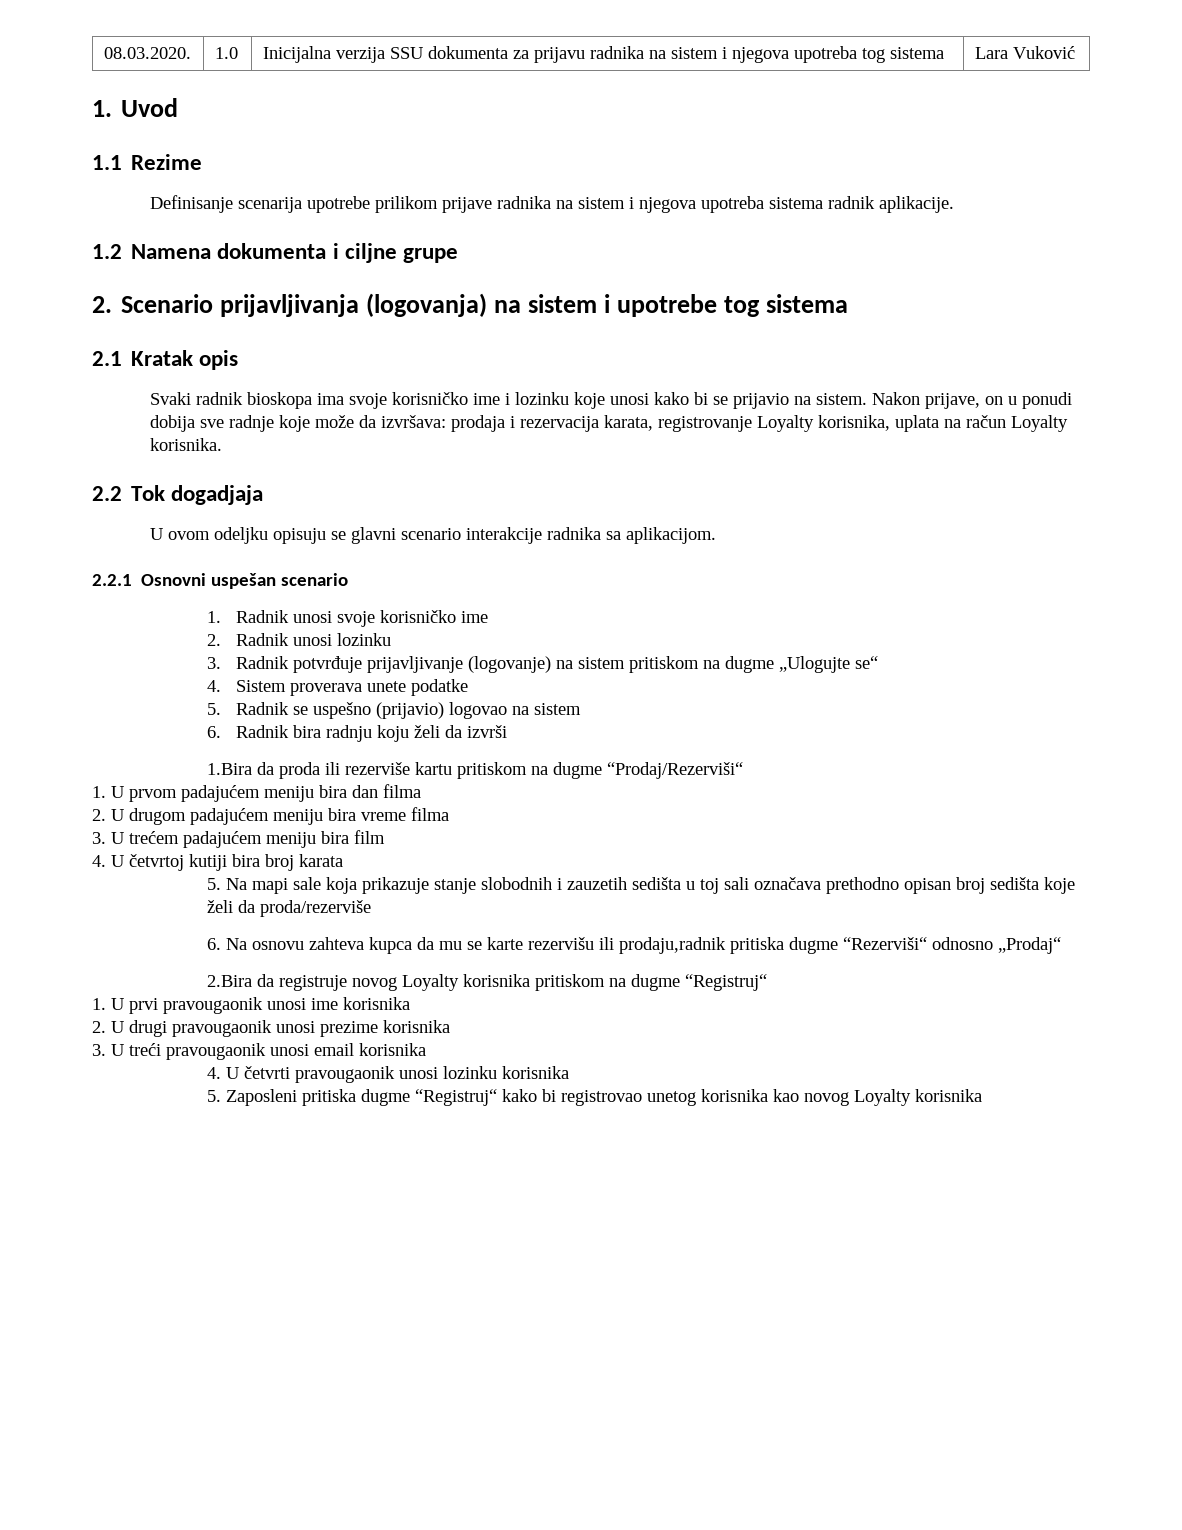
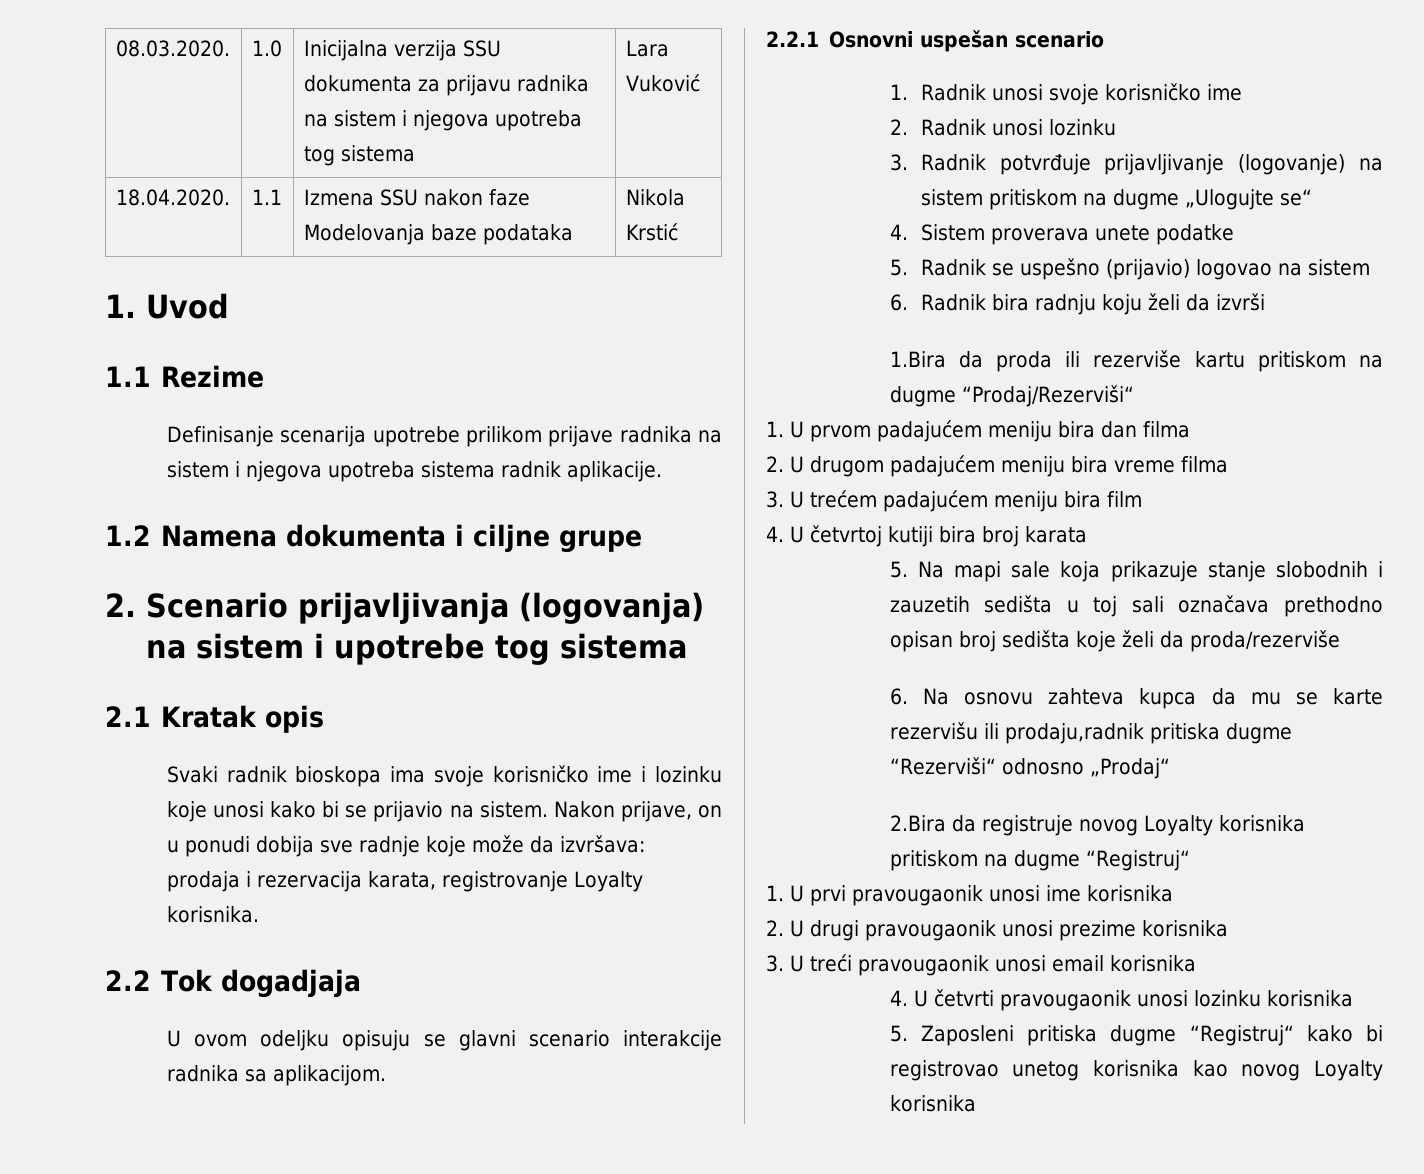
(1075, 52) none -> [115,189,230,206] [251,189,282,205] [303,189,530,206] [303,224,573,245] [625,189,685,206] [625,223,678,241] // 18.04.2020. | 1.1 | Izmena SSU nakon faze Modelovanja baze podataka | Nikola Krstić
[817,415,1068,432] korisnika, uplata na račun Loyalty -> (643, 881) none

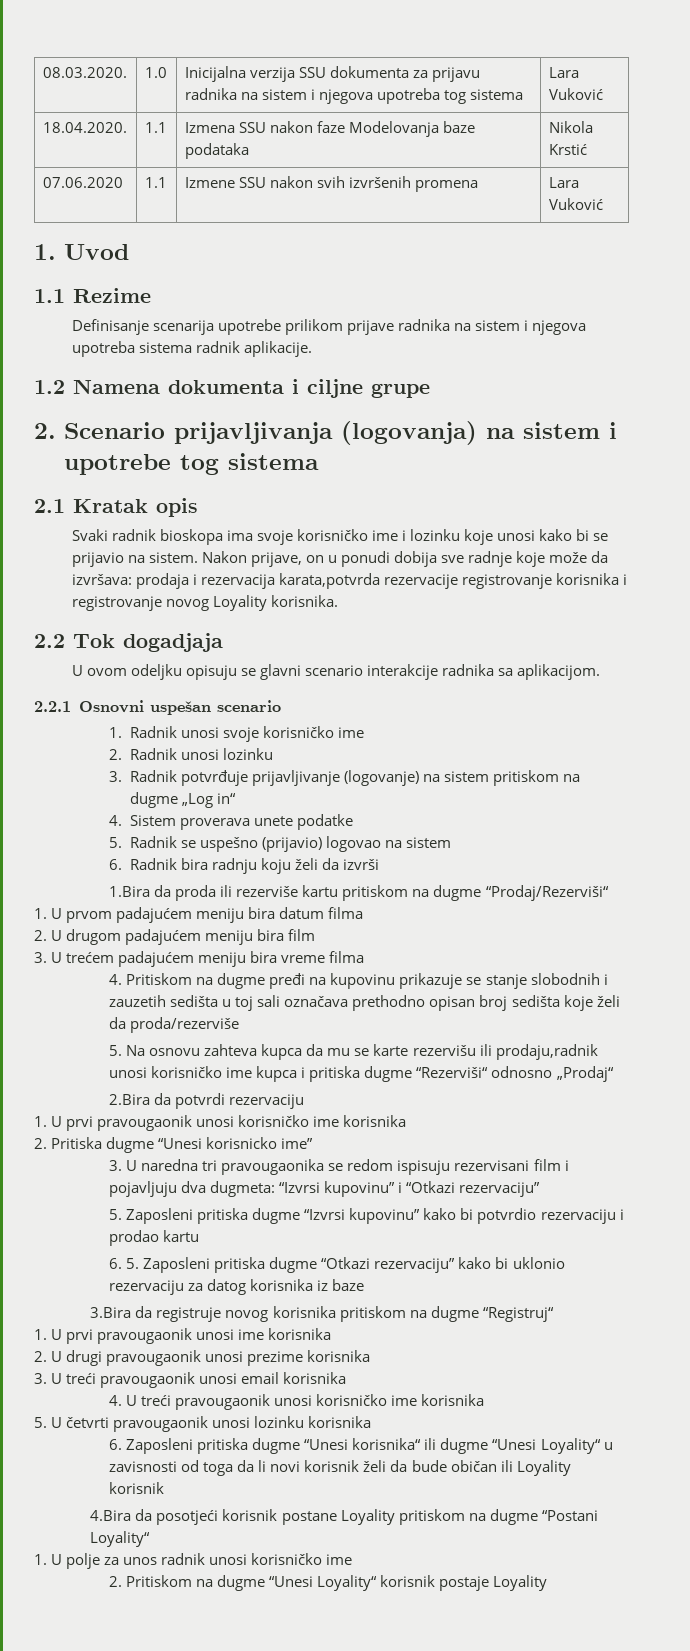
(678, 232) none -> [42,177,123,188] [144,177,167,188] [184,176,478,192] [548,177,579,188] [548,198,603,210] // 07.06.2020 | 1.1 | Izmene SSU nakon svih izvršenih promena | Lara Vuković
[367,871,643,892] karata, registrovanje Loyalty -> [278,573,627,589] [71,595,267,611] karata,potvrda rezervacije registrovanje korisnika i registrovanje novog Loyality
[1184,189,1312,210] „Ulogujte se“ -> [181,793,236,808] „Log in“
[1101,421,1137,438] dan -> [279,907,325,919] datum
[1114,456,1228,473] vreme filma -> [288,929,316,941] film
[1107,491,1142,507] [766,525,1087,547] [889,561,1198,582] film // 4. U četvrtoj kutiji bira broj karata // 5. Na mapi sale koja prikazuje -> [281,951,365,963] [109,973,482,989] vreme filma // 4. Pritiskom na dugme pređi na kupovinu prikazuje se
[889,688,908,705] 6. -> [109,1045,123,1056] 5.
(1144, 733) none -> [109,1066,306,1082] unosi korisničko ime kupca i
(976, 823) none -> [175,1093,305,1109] [34,1115,407,1131] [34,1137,314,1153] [109,1159,569,1175] [109,1181,541,1197] [109,1208,624,1224] [109,1230,200,1246] [109,1257,565,1273] [109,1279,365,1295] [90,1306,153,1318] potvrdi rezervaciju // 1. U prvi pravougaonik unosi korisničko ime korisnika // 2. Pritiska dugme “Unesi korisnicko ime” // 3. U naredna tri pravougaonika se redom ispisuju rezervisani film i pojavljuju dva dugmeta: “Izvrsi kupovinu” i “Otkazi rezervaciju” // 5. Zaposleni pritiska dugme “Izvrsi kupovinu” kako bi potvrdio rezervaciju i prodao kartu // 6. 5. Zaposleni pritiska dugme “Otkazi rezervaciju” kako bi uklonio rezervaciju za datog korisnika iz baze // 3.Bira da
[1143,815,1213,836] Loyalty -> (269, 1316) none
(928, 998) none -> [141,1394,485,1410] [34,1417,63,1428] treći pravougaonik unosi korisničko ime korisnika // 5. U
[889,1025,1383,1046] [889,1060,1383,1081] [889,1095,976,1112] 5. Zaposleni pritiska dugme “Registruj“ kako bi registrovao unetog korisnika kao novog Loyalty korisnika -> [109,1438,613,1454] [109,1460,571,1476] [109,1482,165,1494] [90,1509,598,1525] [90,1531,151,1547] [34,1553,353,1569] [109,1575,548,1591] 6. Zaposleni pritiska dugme “Unesi korisnika“ ili dugme “Unesi Loyality“ u zavisnosti od toga da li novi korisnik želi da bude običan ili Loyality korisnik // 4.Bira da posotjeći korisnik postane Loyality pritiskom na dugme “Postani Loyality“ // 1. U polje za unos radnik unosi korisničko ime // 2. Pritiskom na dugme “Unesi Loyality“ korisnik postaje Loyality

